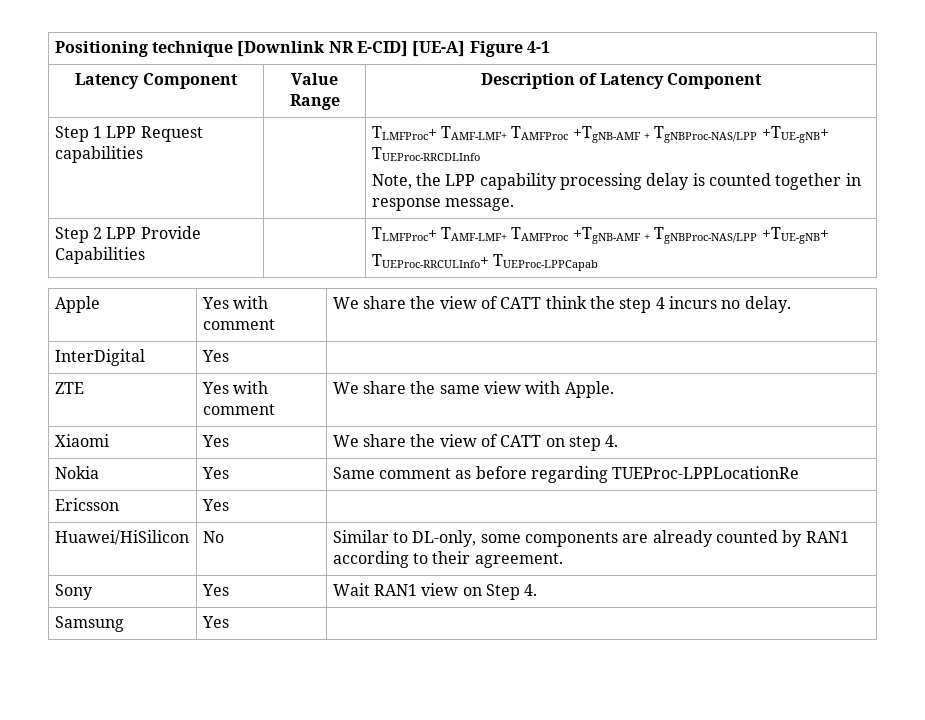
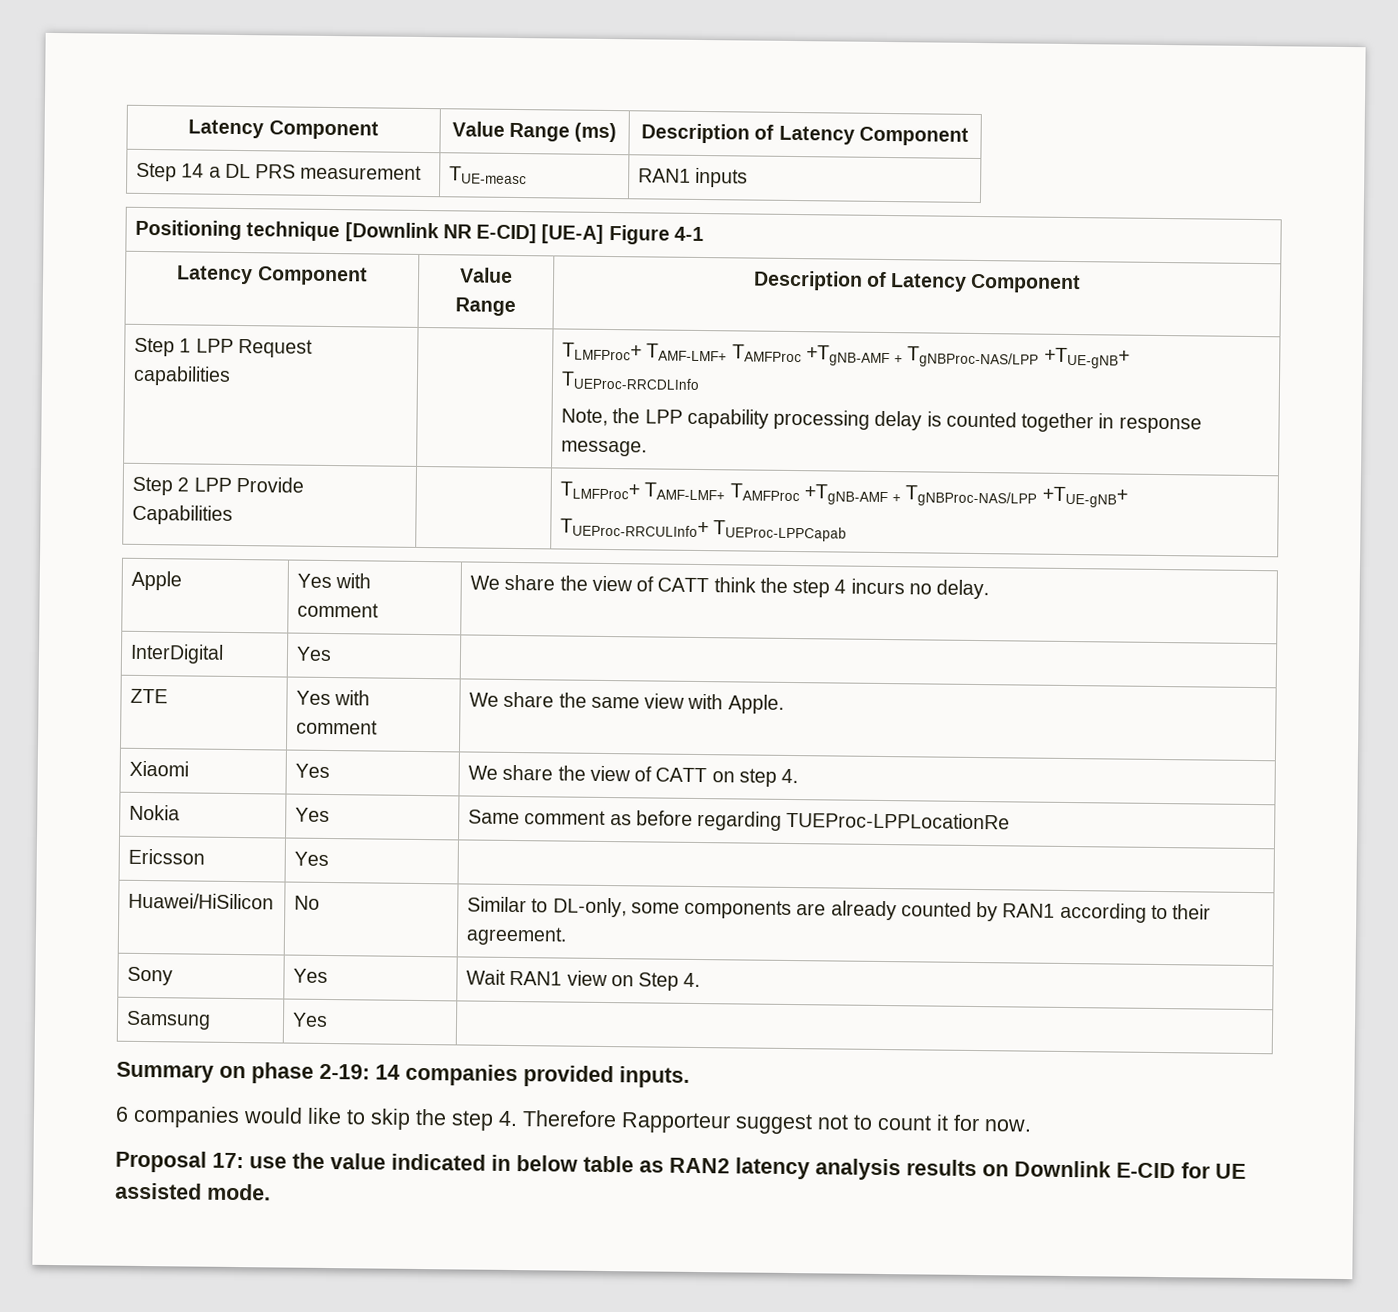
(54, 49) none -> [188,119,379,140] [451,121,618,143] [641,123,969,146] [136,162,423,182] [449,166,528,185] [638,167,749,188] Latency Component | Value Range (ms) | Description of Latency Component // Step 14 a DL PRS measurement | TUE-measc | RAN1 inputs //
(229, 622) none -> [116,1061,690,1088] [115,1105,1032,1135] [115,1150,1246,1181] [115,1182,271,1201] // Summary on phase 2-19: 14 companies provided inputs. // 6 companies would like to skip the step 4. Therefore Rapporteur suggest not to count it for now. // Proposal 17: use the value indicated in below table as RAN2 latency analysis results on Downlink E-CID for UE assisted mode.

